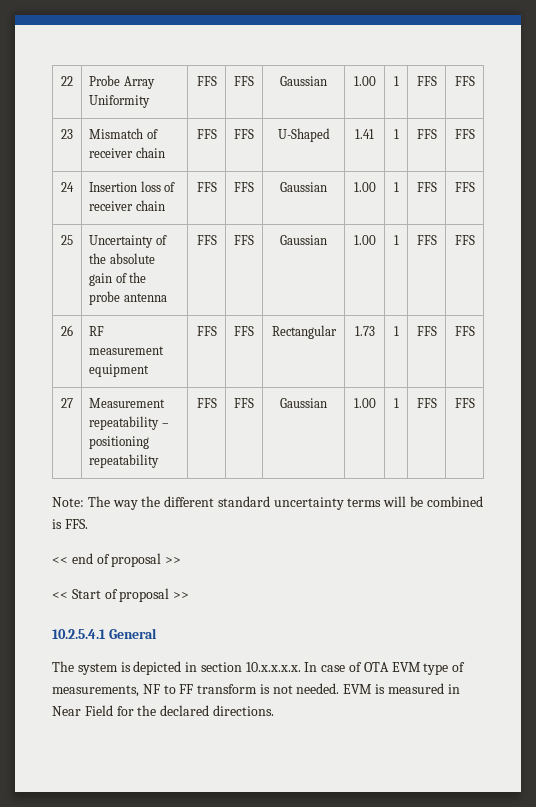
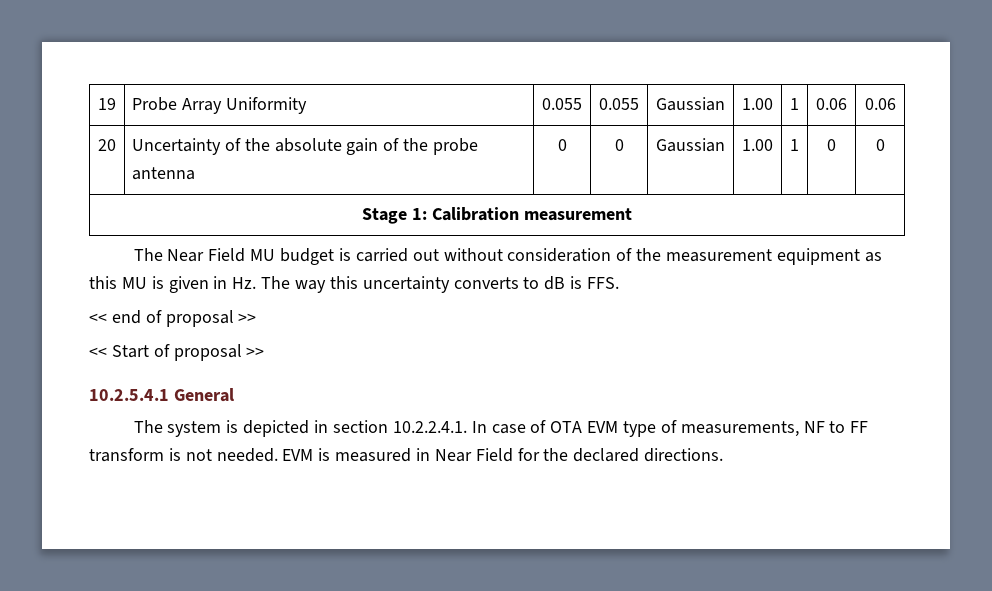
[61,76,73,86] 22 -> [98,98,116,110] 19
[196,76,217,86] [234,76,254,86] [280,76,327,86] [353,76,376,86] [393,76,399,86] [416,76,437,86] [454,76,475,86] [61,129,73,139] [89,128,158,139] [89,147,165,158] [196,129,217,139] [234,129,254,139] [277,128,330,142] [355,129,374,139] [393,129,399,139] [416,129,437,139] [454,129,475,139] [61,182,74,192] [89,181,176,192] [89,200,165,211] [196,182,217,192] [234,182,254,192] [280,182,327,192] [353,182,376,192] [393,182,399,192] [416,182,437,192] [454,182,475,192] [61,235,73,245] FFS | FFS | Gaussian | 1.00 | 1 | FFS | FFS // 23 | Mismatch of receiver chain | FFS | FFS | U-Shaped | 1.41 | 1 | FFS | FFS // 24 | Insertion loss of receiver chain | FFS | FFS | Gaussian | 1.00 | 1 | FFS | FFS // 25 -> [542,98,582,110] [599,98,639,110] [656,97,725,111] [742,98,773,110] [790,98,799,110] [816,98,847,110] [864,98,896,110] [98,139,116,151] 0.055 | 0.055 | Gaussian | 1.00 | 1 | 0.06 | 0.06 // 20
[196,235,217,245] [234,235,254,245] [280,235,327,245] [353,235,376,245] [393,235,399,245] [416,235,437,245] [454,235,475,245] [61,325,73,336] [89,326,105,336] [89,346,165,355] [89,364,150,377] [196,326,217,336] [234,326,254,336] [271,325,337,339] [354,326,375,336] [393,326,399,336] [416,326,437,336] [454,326,475,336] [61,398,73,408] [89,398,166,408] [89,416,169,430] [89,436,150,449] [89,454,160,468] [196,398,217,408] [234,398,254,408] [280,398,327,408] [353,398,376,408] [393,398,399,408] [416,398,437,408] [454,398,475,408] [52,496,483,510] FFS | FFS | Gaussian | 1.00 | 1 | FFS | FFS // 26 | RF measurement equipment | FFS | FFS | Rectangular | 1.73 | 1 | FFS | FFS // 27 | Measurement repeatability – positioning repeatability | FFS | FFS | Gaussian | 1.00 | 1 | FFS | FFS // Note: The way the different standard uncertainty terms will be combined -> [557,139,567,151] [614,139,624,151] [656,138,725,152] [742,139,773,151] [790,139,799,151] [827,139,836,151] [875,139,885,151] [362,207,632,224] [133,248,882,265] [89,276,566,293] 0 | 0 | Gaussian | 1.00 | 1 | 0 | 0 // Stage 1: Calibration measurement // The Near Field MU budget is carried out without consideration of the measurement equipment as this MU is given in Hz. The way this uncertainty converts to dB
[245,662,301,672] 10.x.x.x.x. -> [392,421,467,433] 10.2.2.4.1.

